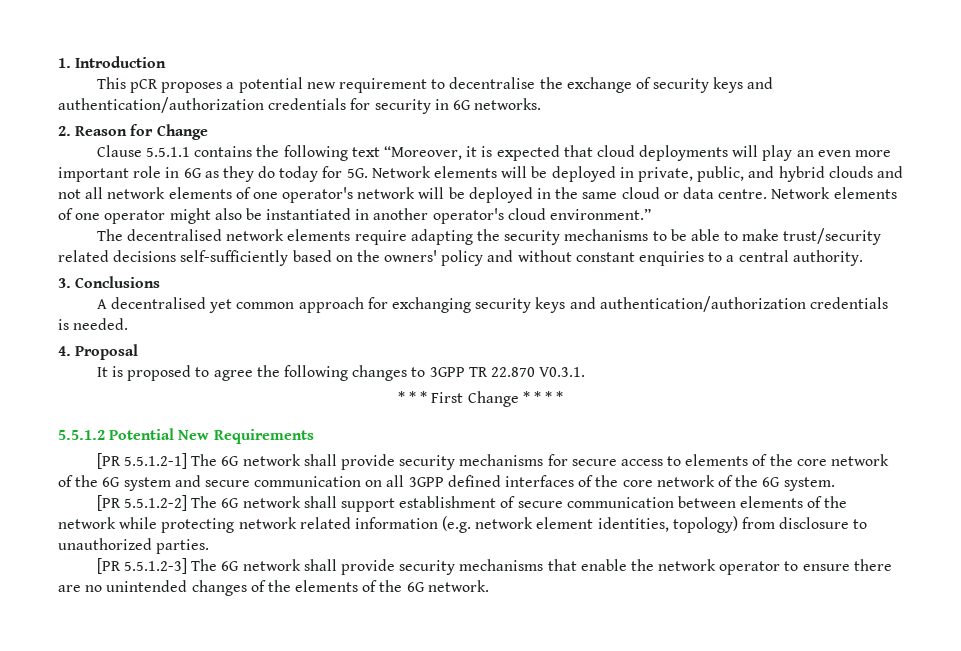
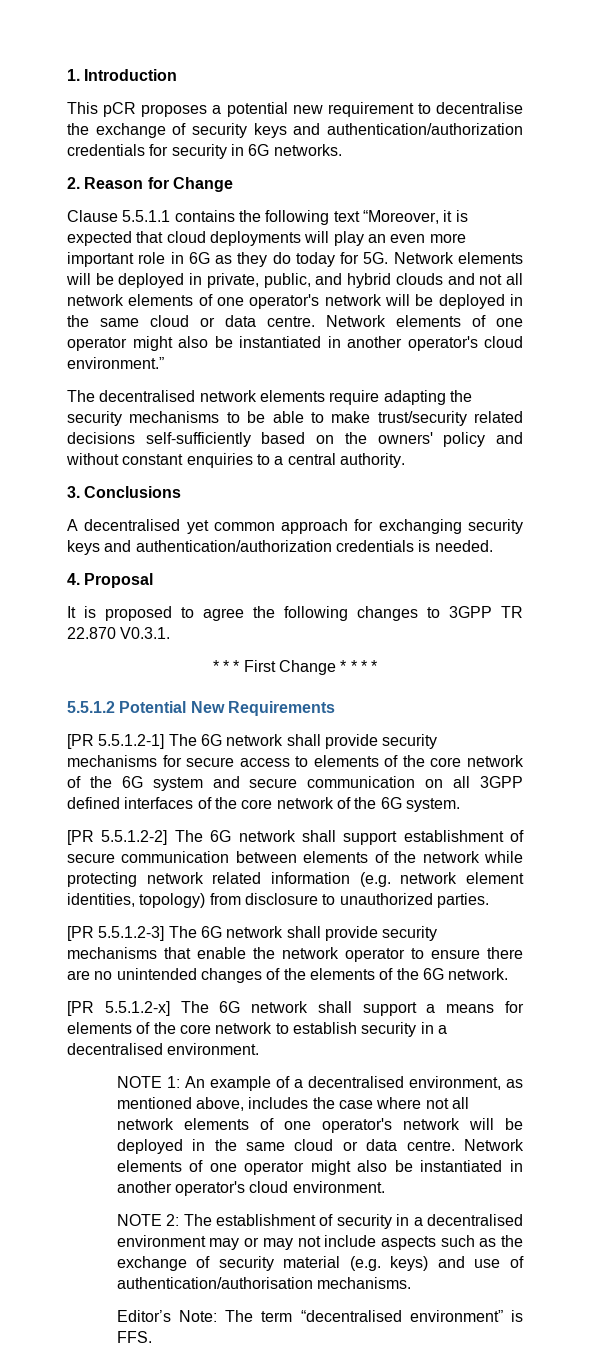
(489, 586) none -> [67,1001,524,1016] [67,1022,447,1037] [67,1043,260,1055] [116,1076,523,1091] [116,1097,469,1111] [116,1118,523,1133] [116,1139,524,1154] [116,1160,523,1175] [116,1181,385,1196] [116,1214,523,1229] [116,1235,523,1250] [116,1256,524,1271] [116,1277,412,1289] [116,1310,523,1322] [116,1331,152,1343] // [PR 5.5.1.2-x] The 6G network shall support a means for elements of the core network to establish security in a decentralised environment. // NOTE 1: An example of a decentralised environment, as mentioned above, includes the case where not all network elements of one operator's network will be deployed in the same cloud or data centre. Network elements of one operator might also be instantiated in another operator's cloud environment. // NOTE 2: The establishment of security in a decentralised environment may or may not include aspects such as the exchange of security material (e.g. keys) and use of authentication/authorisation mechanisms. // Editor’s Note: The term “decentralised environment” is FFS.

